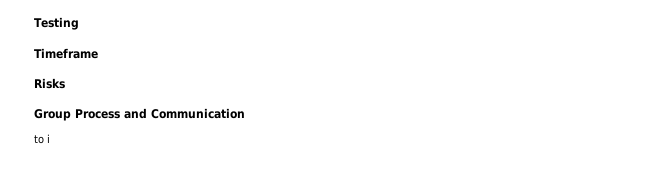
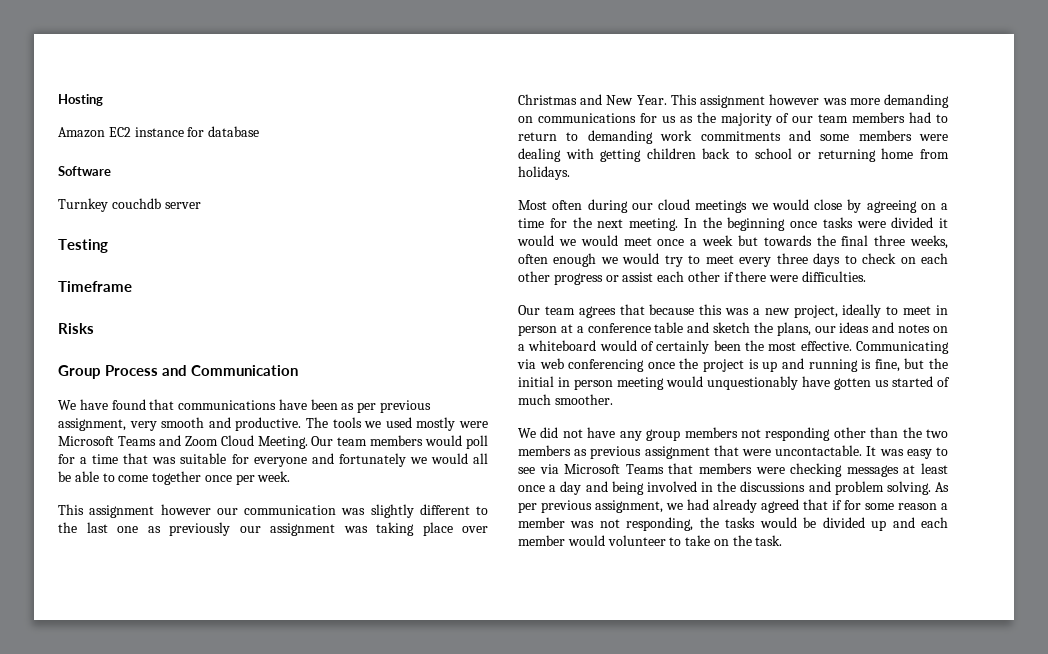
(34, 23) none -> [58,94,103,106] [58,126,260,138] [58,166,111,176] [58,198,201,212] Hosting // Amazon EC2 instance for database // Software // Turnkey couchdb server //
[34,134,50,144] to i -> [58,399,432,413] [58,417,489,431] [58,435,488,449] [58,453,488,467] [58,471,291,485] [58,504,488,518] [58,522,488,536] [518,94,949,108] [518,112,948,126] [518,130,948,144] [518,148,949,162] [518,166,570,180] [518,199,948,213] [518,217,948,231] [517,235,948,249] [518,253,948,267] [518,271,867,285] [518,304,948,318] [518,322,949,336] [518,340,949,354] [517,358,949,372] [518,376,950,390] [518,394,613,405] [518,427,948,441] [518,445,948,459] [518,463,949,477] [518,481,949,495] [518,499,948,513] [518,517,948,531] [518,535,783,546] We have found that communications have been as per previous assignment, very smooth and productive. The tools we used mostly were Microsoft Teams and Zoom Cloud Meeting. Our team members would poll for a time that was suitable for everyone and fortunately we would all be able to come together once per week. // This assignment however our communication was slightly different to the last one as previously our assignment was taking place over Christmas and New Year. This assignment however was more demanding on communications for us as the majority of our team members had to return to demanding work commitments and some members were dealing with getting children back to school or returning home from holidays. // Most often during our cloud meetings we would close by agreeing on a time for the next meeting. In the beginning once tasks were divided it would we would meet once a week but towards the final three weeks, often enough we would try to meet every three days to check on each other progress or assist each other if there were difficulties. // Our team agrees that because this was a new project, ideally to meet in person at a conference table and sketch the plans, our ideas and notes on a whiteboard would of certainly been the most effective. Communicating via web conferencing once the project is up and running is fine, but the initial in person meeting would unquestionably have gotten us started of much smoother. // We did not have any group members not responding other than the two members as previous assignment that were uncontactable. It was easy to see via Microsoft Teams that members were checking messages at least once a day and being involved in the discussions and problem solving. As per previous assignment, we had already agreed that if for some reason a member was not responding, the tasks would be divided up and each member would volunteer to take on the task.

